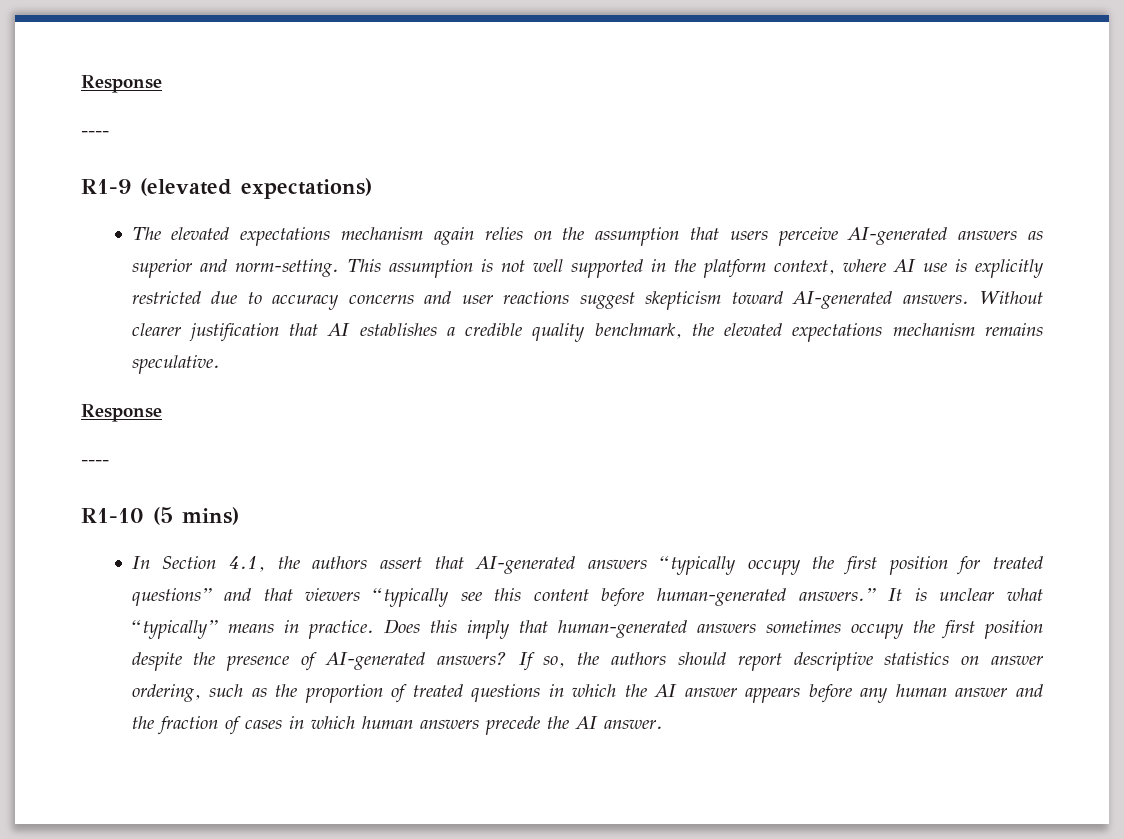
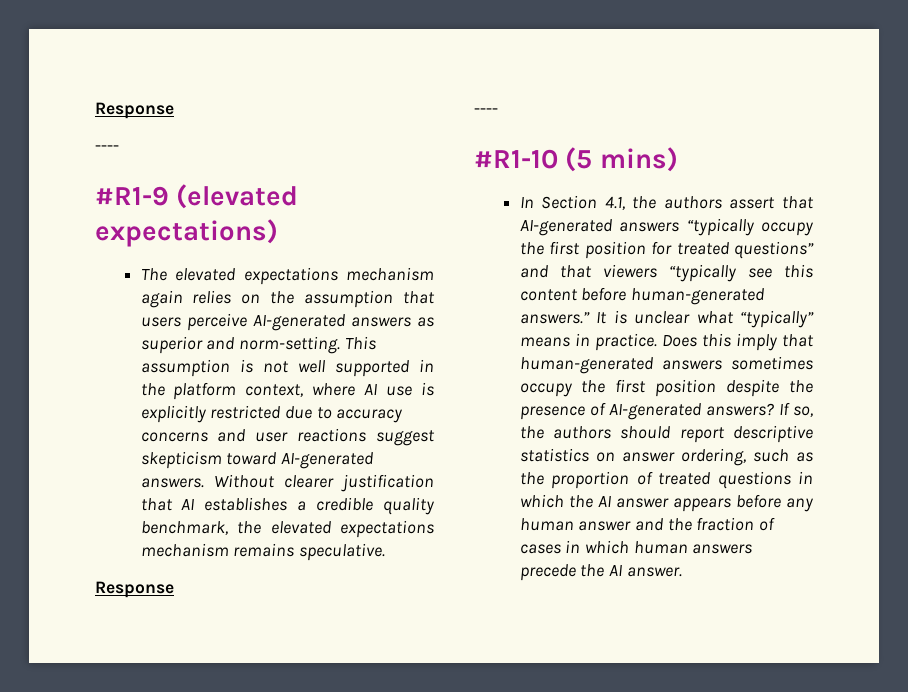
[81,75,162,93] [81,131,109,137] [81,179,131,194] Response // ---- // R1-9 -> [95,102,174,119] [95,145,119,151] [95,186,169,206] Response // ---- // #R1-9
[81,508,144,523] R1-10 -> [474,149,558,169] #R1-10

